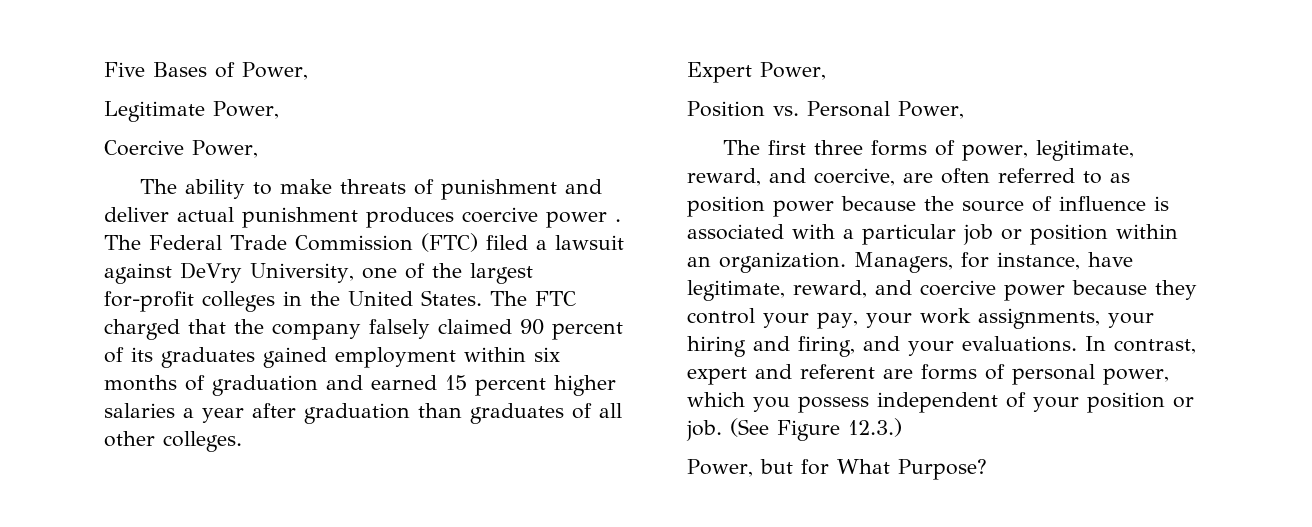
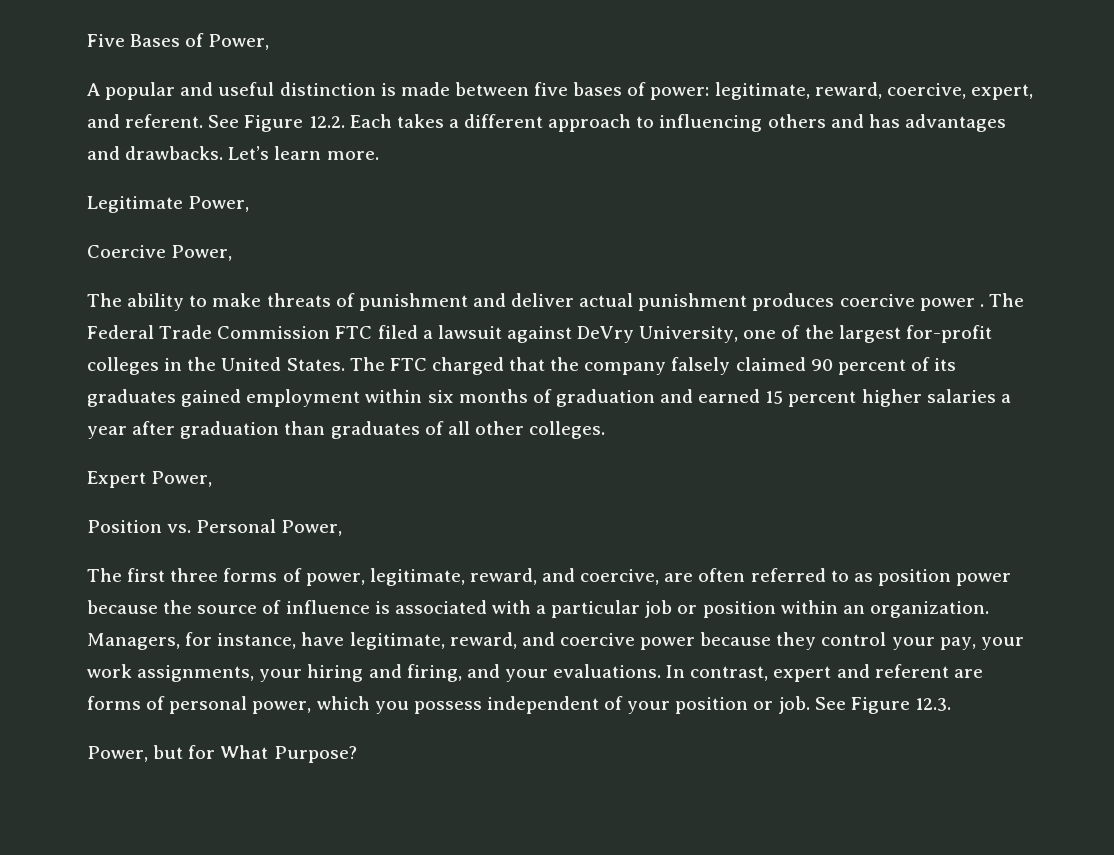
(308, 71) none -> [87,82,1033,100] [87,114,1006,132] [87,146,379,160] // A popular and useful distinction is made between five bases of power: legitimate, reward, coercive, expert, and referent. See Figure 12.2. Each takes a different approach to influencing others and has advantages and drawbacks. Let’s learn more.
[420,233,478,252] (FTC) -> [335,326,373,339] FTC
[730,418,902,441] (See Figure 12.3.) -> [814,697,951,714] See Figure 12.3.

